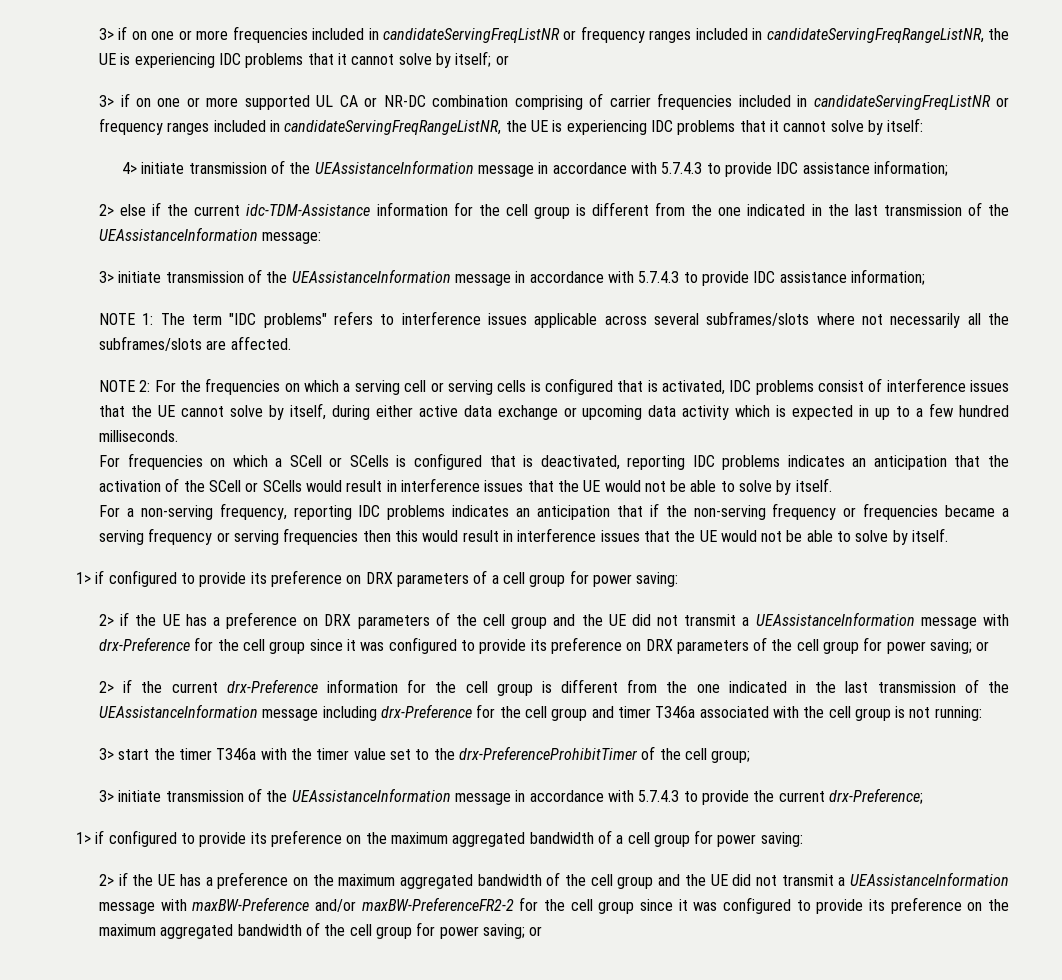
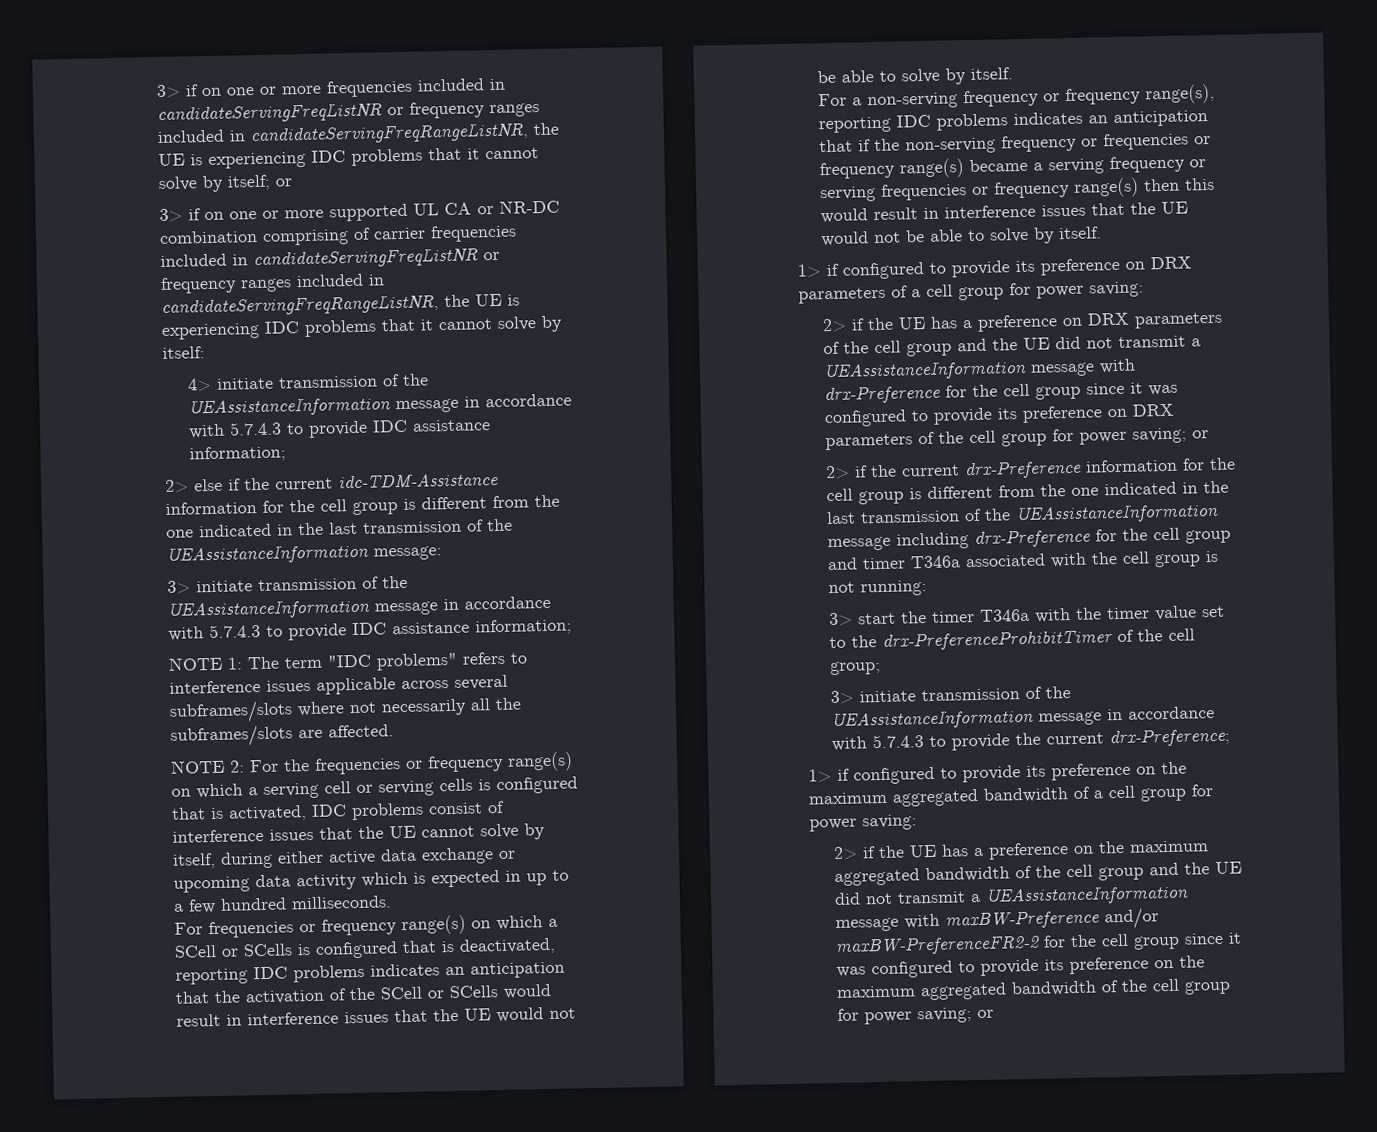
(281, 386) none -> [406,751,574,773] or frequency range(s)
(203, 461) none -> [299,914,467,936] or frequency range(s)
[219,503,287,520] frequency, -> [963,83,1216,108] frequency or frequency range(s),
(939, 511) none -> [1194,135,1212,145] [819,158,965,180] or frequency range(s)
(359, 536) none -> [972,177,1140,199] or frequency range(s)

